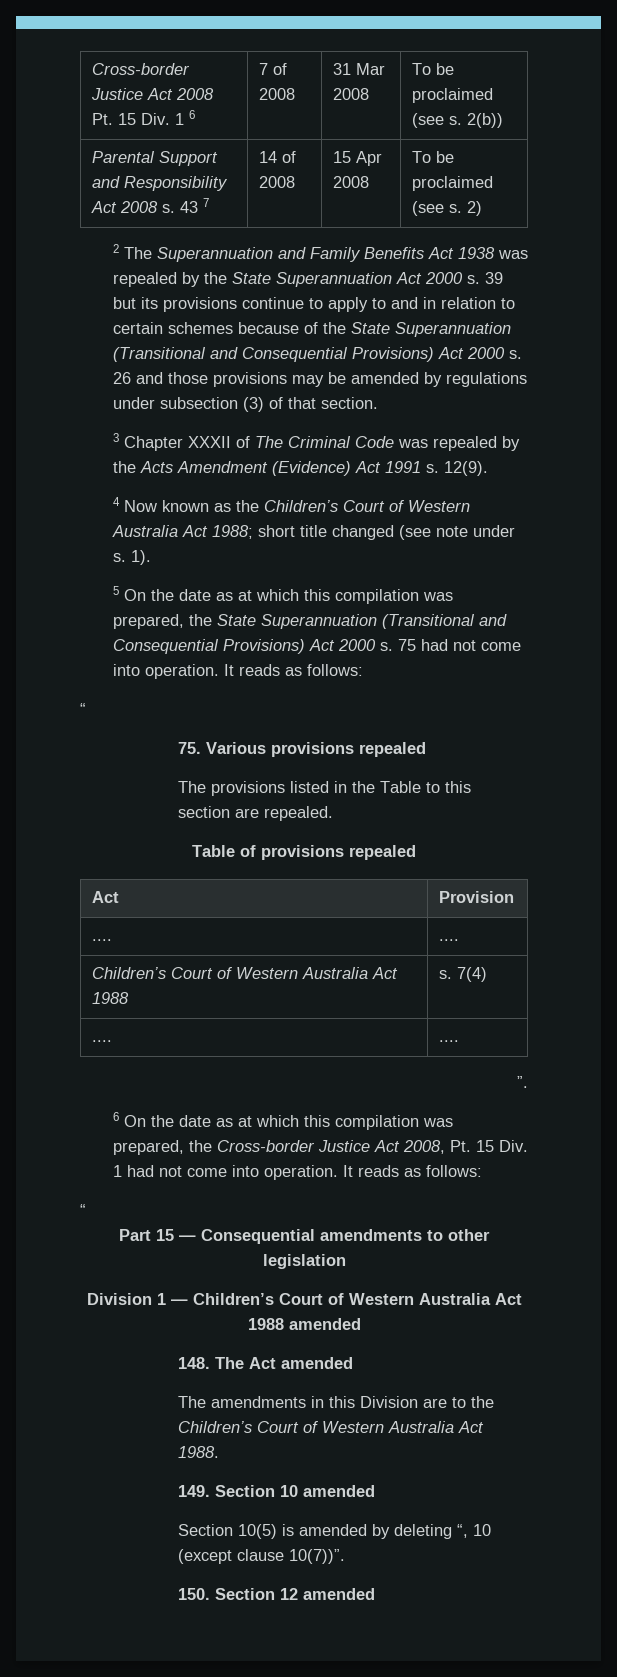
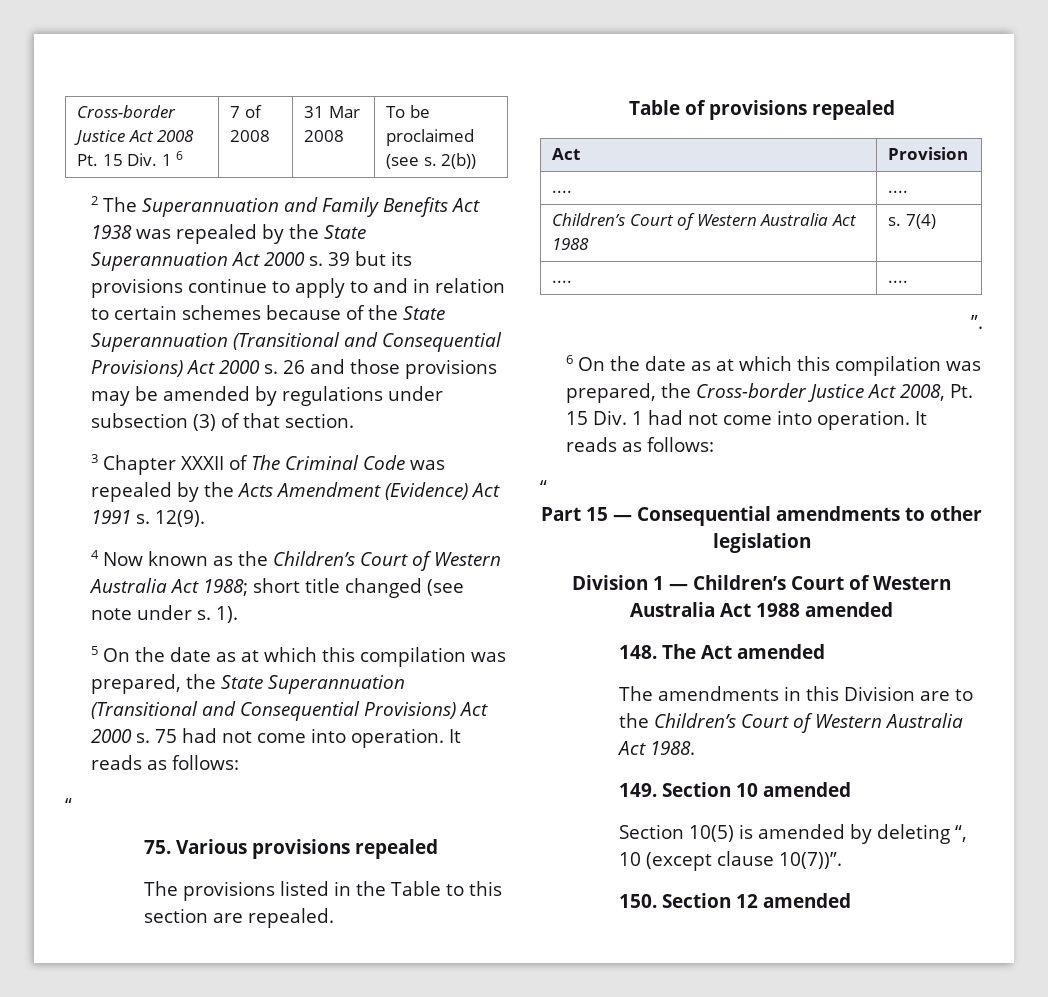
[91,151,218,166] [91,176,228,191] [90,198,209,213] [258,151,296,163] [258,176,295,188] [332,151,382,166] [332,176,369,188] [411,151,454,163] [411,176,493,191] [411,201,482,216] // Parental Support and Responsibility Act 2008 s. 43 7 | 14 of 2008 | 15 Apr 2008 | To be proclaimed (see s. 2) -> (477, 161) none

